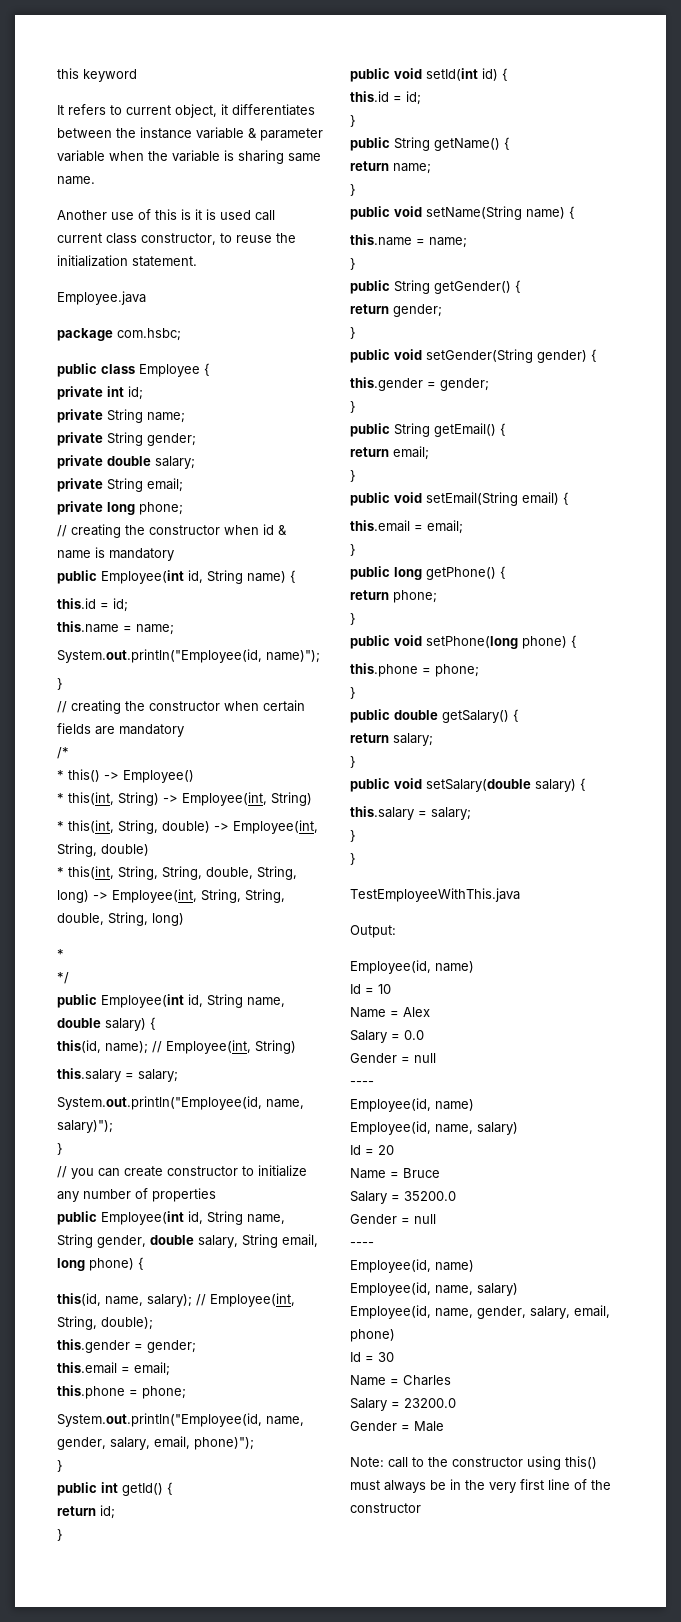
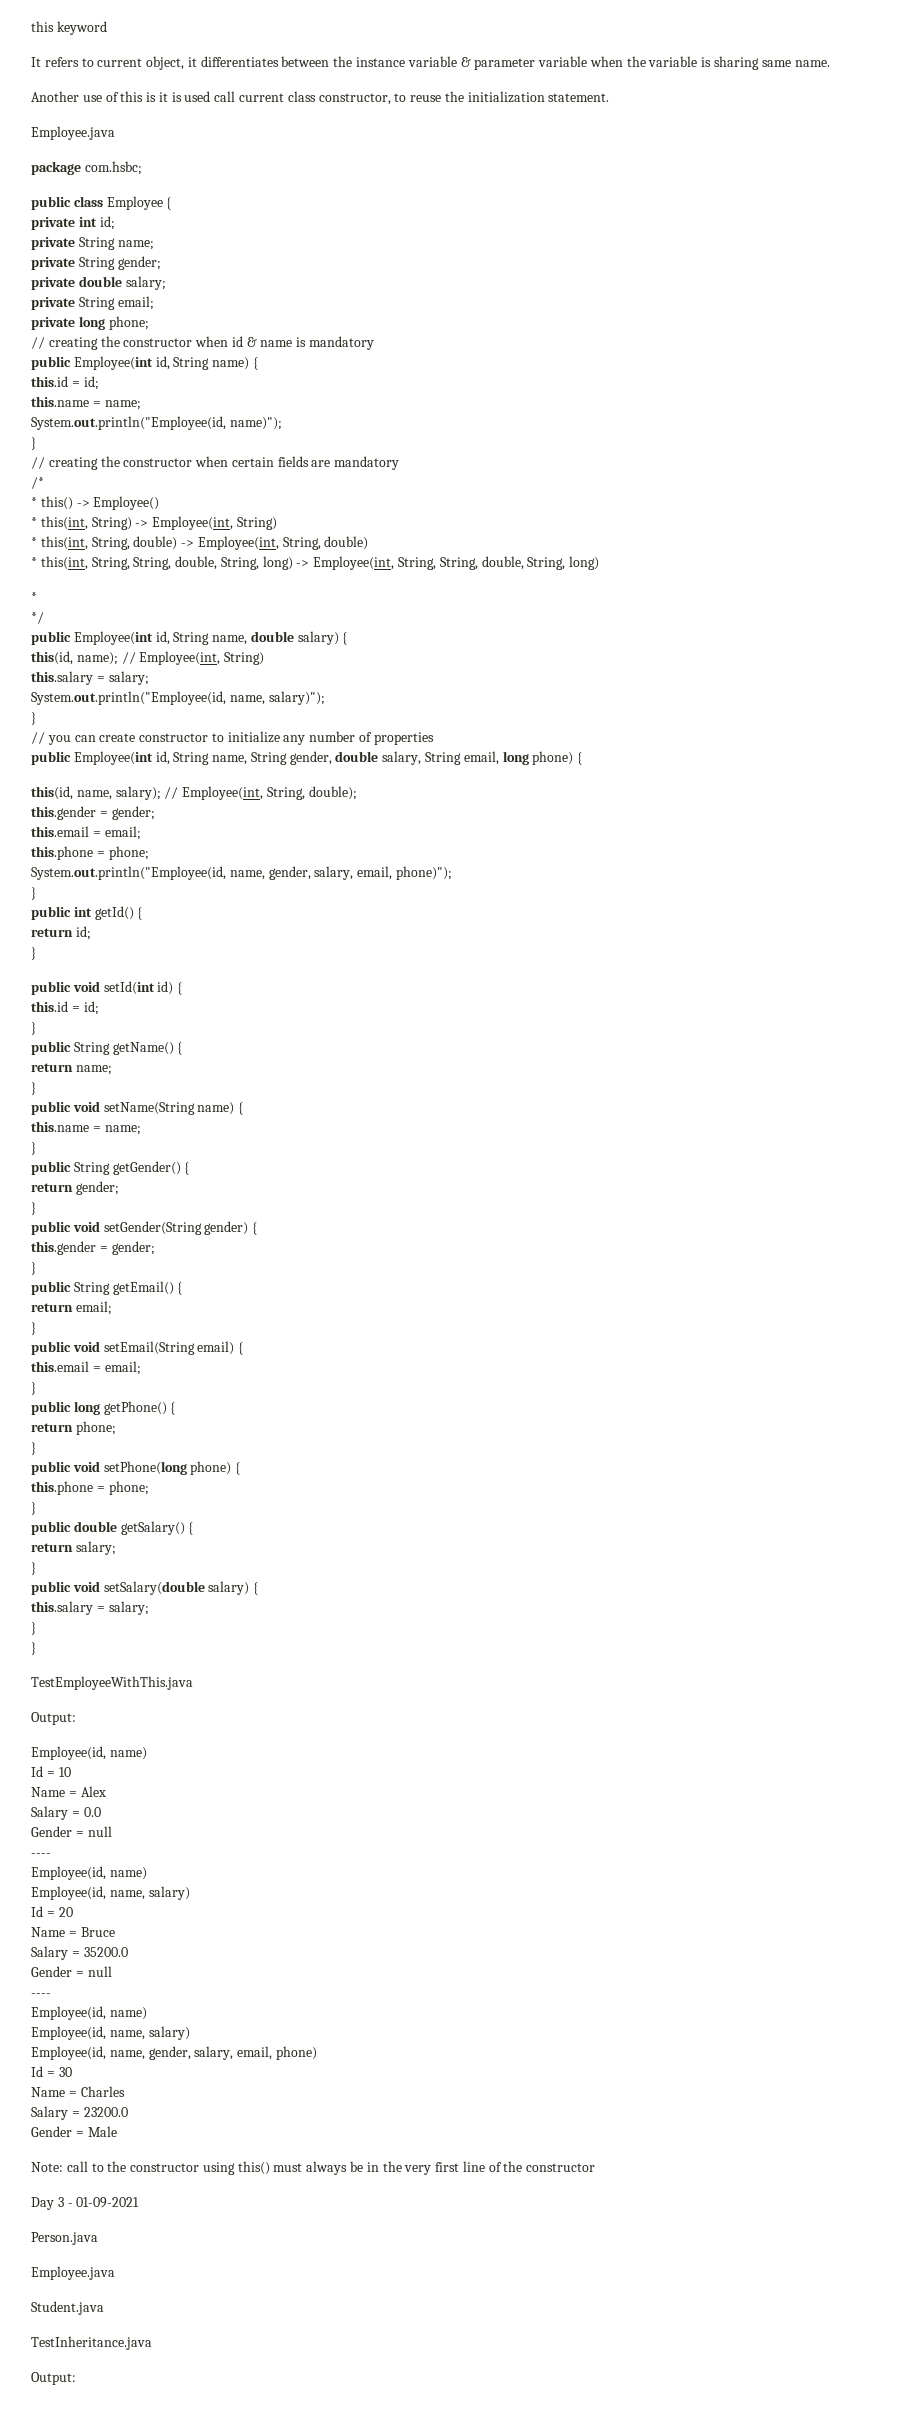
(421, 1508) none -> [31,2197,140,2210] [31,2232,98,2245] [31,2266,115,2280] [31,2301,104,2315] [31,2336,152,2350] [31,2372,76,2385] // Day 3 - 01-09-2021 // Person.java // Employee.java // Student.java // TestInheritance.java // Output:

